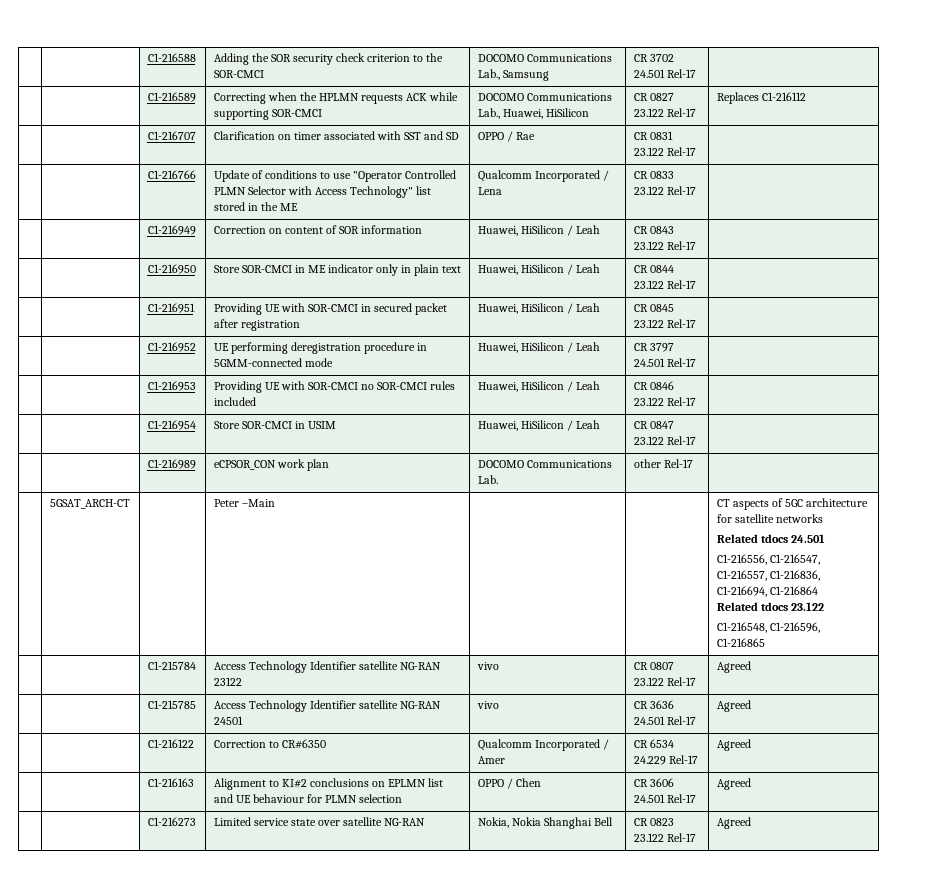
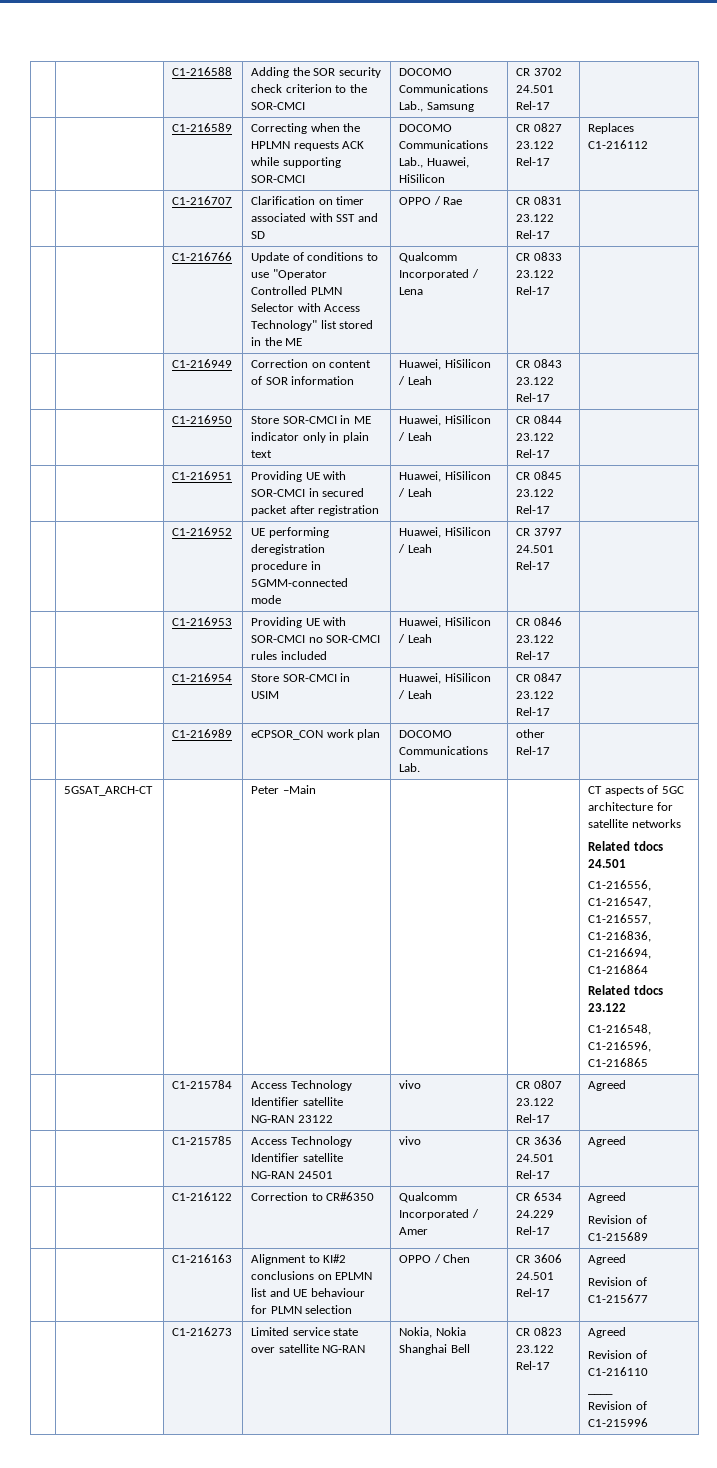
(751, 745) none -> [588,1215,647,1224] [588,1232,649,1241] // Revision of C1-215689
(751, 784) none -> [588,1277,647,1286] [588,1294,649,1303] // Revision of C1-215677
(751, 823) none -> [588,1350,647,1359] [588,1367,649,1376] [588,1393,614,1395] [588,1401,647,1410] [588,1418,649,1427] // Revision of C1-216110 // ____ // Revision of C1-215996

